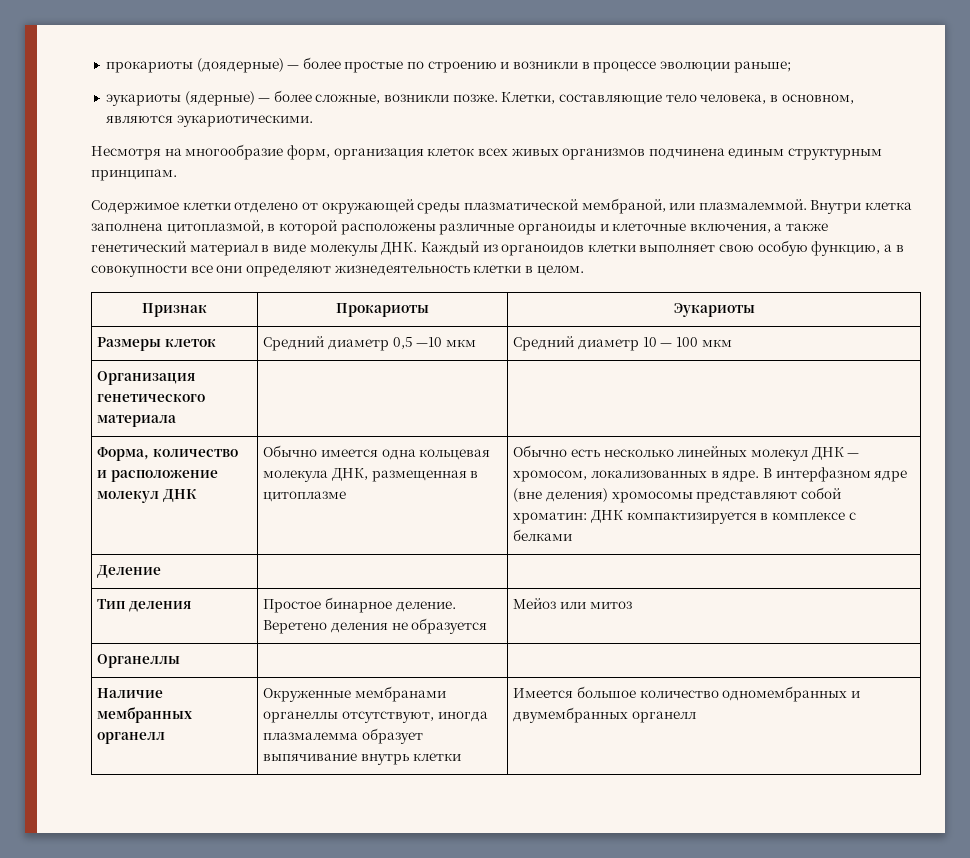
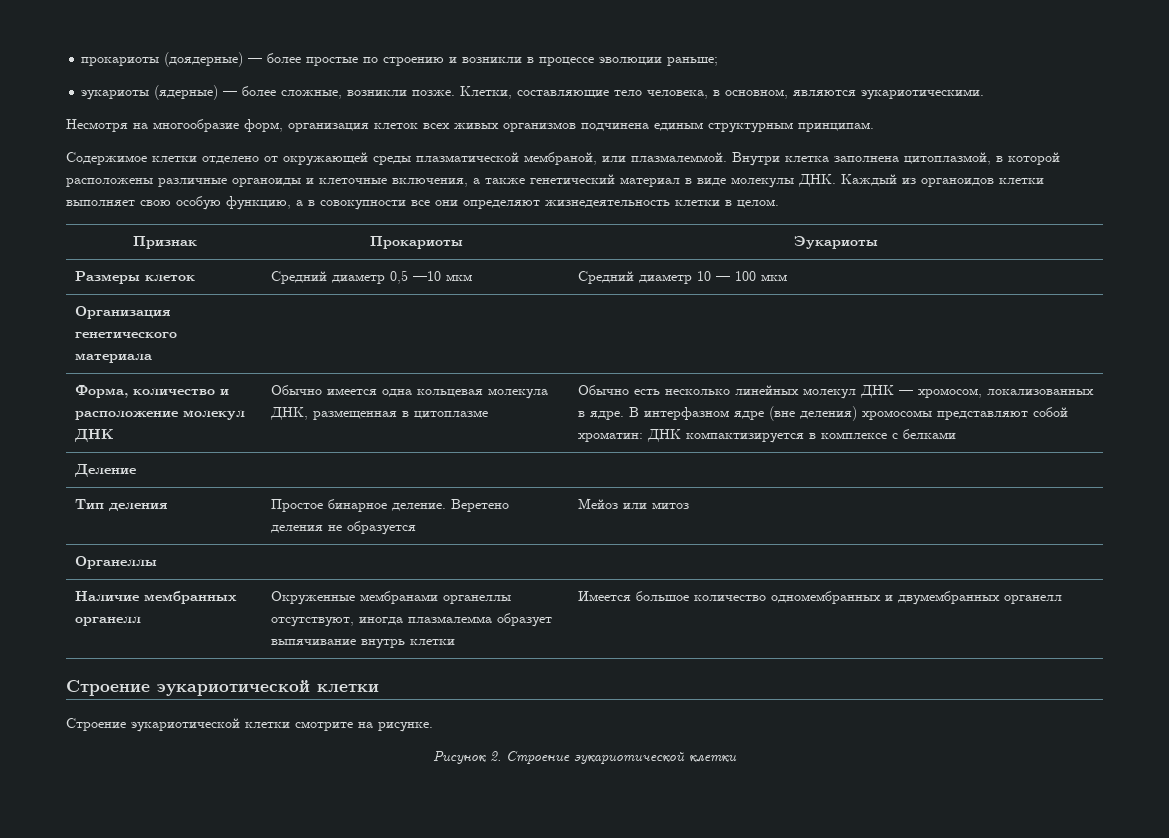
(697, 717) none -> [66,680,379,696] [66,718,433,732] [433,751,737,765] // Строение эукариотической клетки // Строение эукариотической клетки смотрите на рисунке. // Рисунок 2. Строение эукариотической клетки

